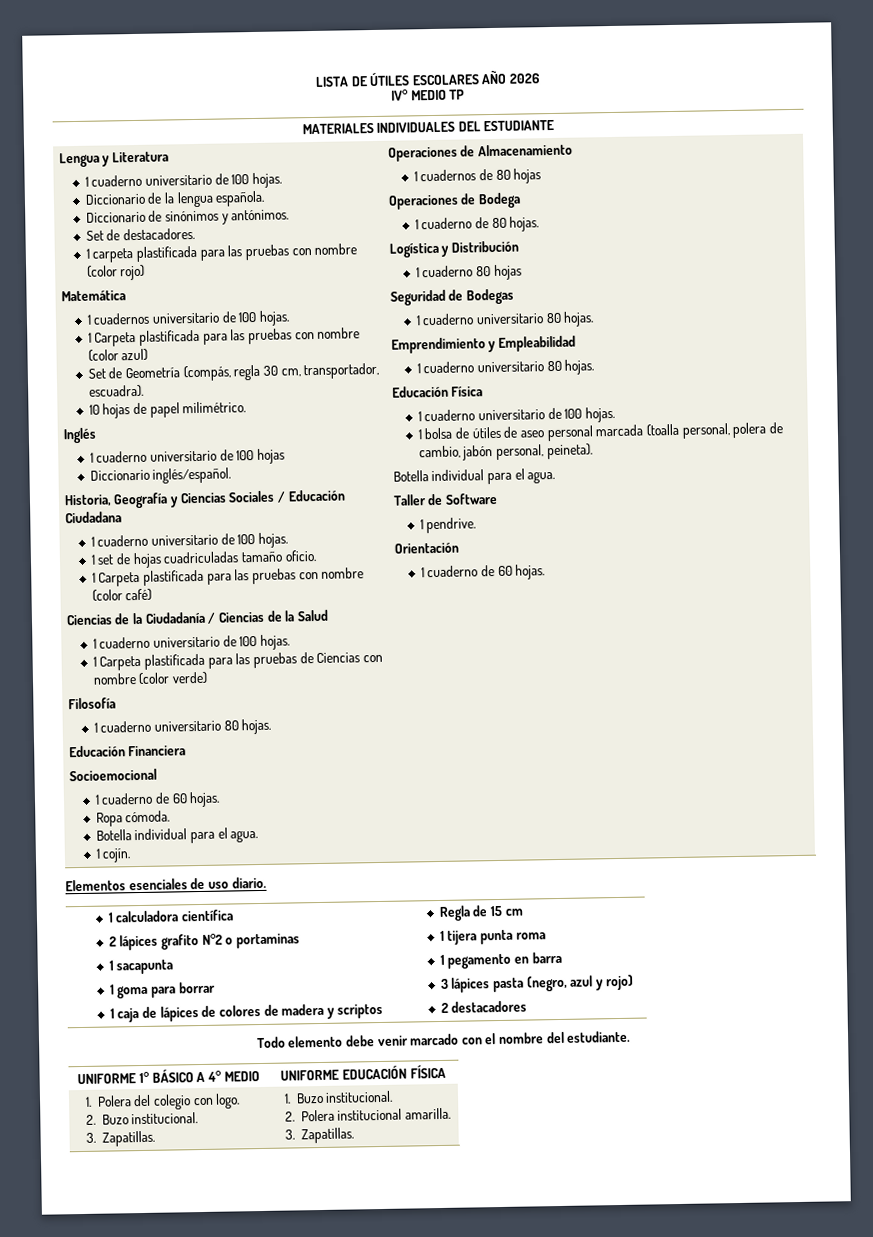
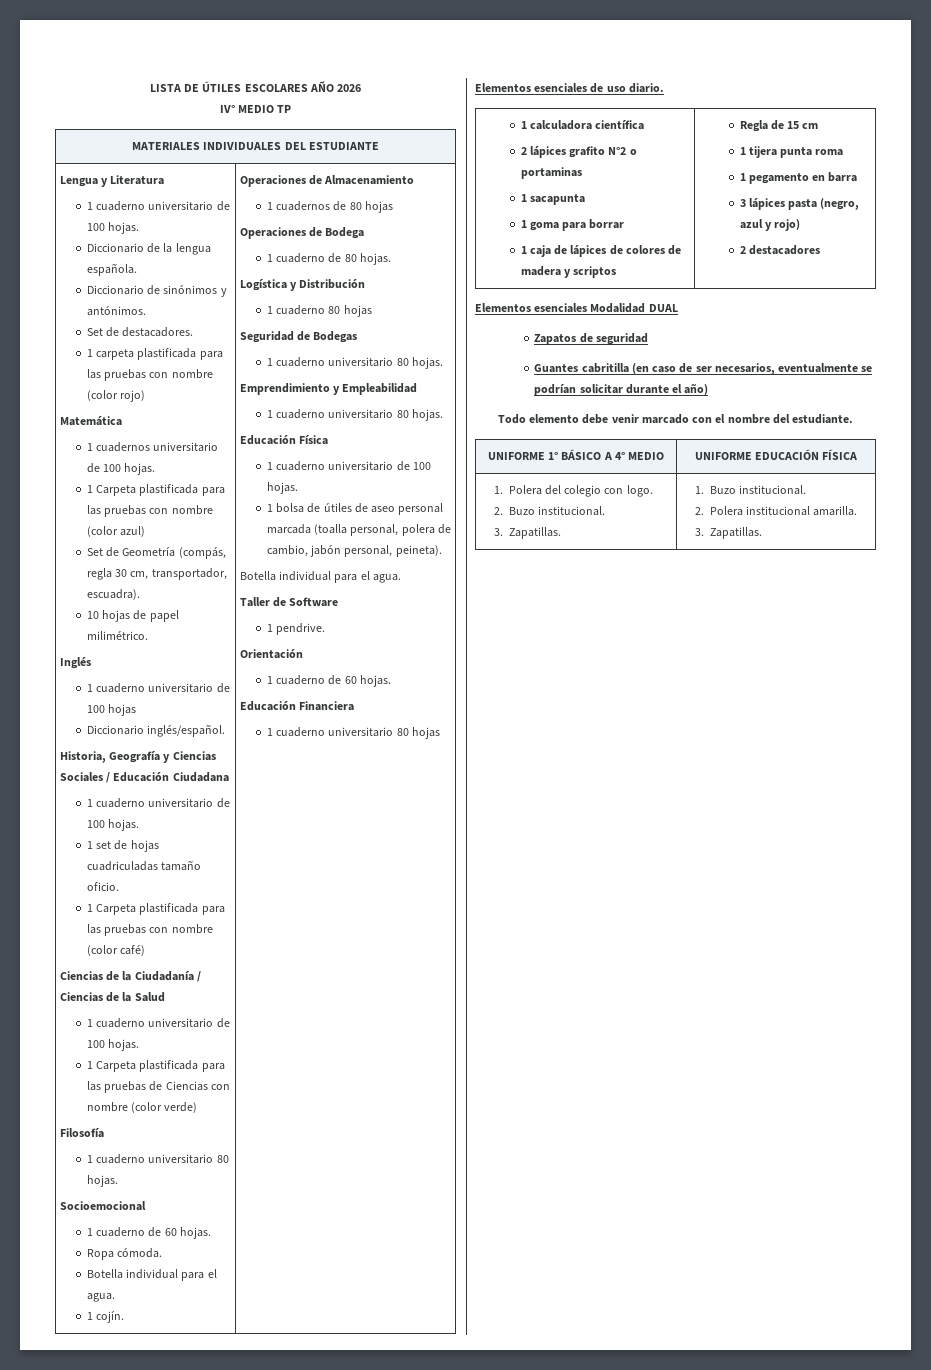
[68,745,187,758] // Educación Financiera -> (118, 1181) none
(546, 572) none -> [239,701,355,711] [266,727,440,739] // Educación Financiera // 1 cuaderno universitario 80 hojas
(528, 1006) none -> [475,303,678,313] [534,333,648,345] [534,363,873,375] [534,384,709,396] // Elementos esenciales Modalidad DUAL // Zapatos de seguridad // Guantes cabritilla (en caso de ser necesarios, eventualmente se podrían solicitar durante el año)

